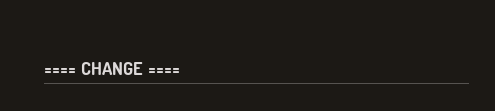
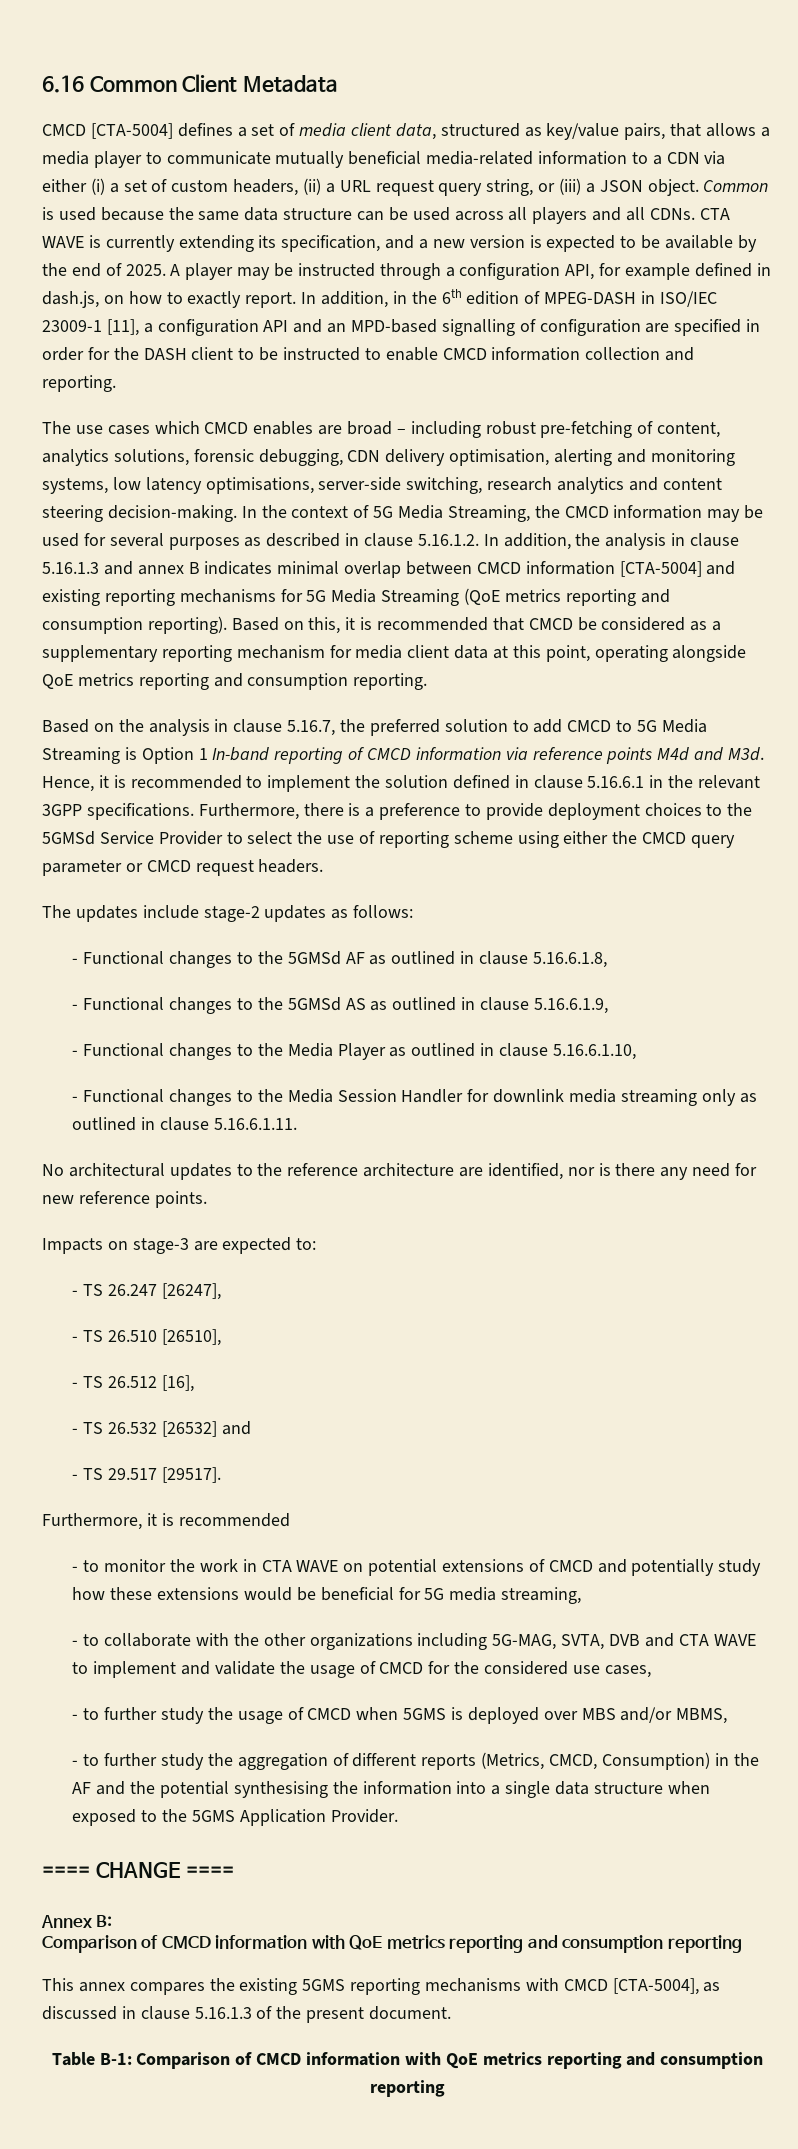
[44,62,180,75] ==== CHANGE ==== -> [42,74,338,93] [42,123,770,140] [42,151,726,168] [42,178,769,196] [42,207,730,224] [42,235,757,252] [42,263,771,280] [42,289,717,308] [42,319,761,336] [42,347,695,361] [42,375,116,392] [42,421,721,438] [42,449,735,466] [42,477,722,494] [42,505,764,522] [42,533,740,550] [42,561,736,578] [42,588,670,606] [42,616,722,634] [42,645,747,662] [42,673,428,690] [42,719,707,736] [42,747,765,764] [42,775,761,792] [42,803,753,820] [42,831,736,848] [42,859,324,876] [42,905,414,922] [72,951,607,968] [72,997,608,1014] [72,1043,636,1060] [72,1089,757,1106] [72,1117,297,1131] [42,1163,758,1180] [42,1191,207,1208] [42,1237,317,1254] [72,1283,221,1300] [72,1329,221,1346] [72,1375,194,1392] [72,1421,251,1437] [72,1467,221,1483] [42,1513,290,1530] [72,1559,762,1576] [72,1587,582,1604] [72,1633,756,1650] [72,1661,651,1678] [72,1707,728,1724] [72,1752,759,1770] [72,1781,710,1798] [72,1809,398,1826] [42,1862,235,1878] [41,1915,113,1928] [42,1935,742,1953] [42,1978,721,1995] [42,2006,452,2023] [51,2052,764,2069] [370,2080,445,2097] 6.16 Common Client Metadata // CMCD [CTA-5004] defines a set of media client data, structured as key/value pairs, that allows a media player to communicate mutually beneficial media-related information to a CDN via either (i) a set of custom headers, (ii) a URL request query string, or (iii) a JSON object. Common is used because the same data structure can be used across all players and all CDNs. CTA WAVE is currently extending its specification, and a new version is expected to be available by the end of 2025. A player may be instructed through a configuration API, for example defined in dash.js, on how to exactly report. In addition, in the 6th edition of MPEG-DASH in ISO/IEC 23009-1 [11], a configuration API and an MPD-based signalling of configuration are specified in order for the DASH client to be instructed to enable CMCD information collection and reporting. // The use cases which CMCD enables are broad – including robust pre-fetching of content, analytics solutions, forensic debugging, CDN delivery optimisation, alerting and monitoring systems, low latency optimisations, server-side switching, research analytics and content steering decision-making. In the context of 5G Media Streaming, the CMCD information may be used for several purposes as described in clause 5.16.1.2. In addition, the analysis in clause 5.16.1.3 and annex B indicates minimal overlap between CMCD information [CTA-5004] and existing reporting mechanisms for 5G Media Streaming (QoE metrics reporting and consumption reporting). Based on this, it is recommended that CMCD be considered as a supplementary reporting mechanism for media client data at this point, operating alongside QoE metrics reporting and consumption reporting. // Based on the analysis in clause 5.16.7, the preferred solution to add CMCD to 5G Media Streaming is Option 1 In-band reporting of CMCD information via reference points M4d and M3d. Hence, it is recommended to implement the solution defined in clause 5.16.6.1 in the relevant 3GPP specifications. Furthermore, there is a preference to provide deployment choices to the 5GMSd Service Provider to select the use of reporting scheme using either the CMCD query parameter or CMCD request headers. // The updates include stage-2 updates as follows: // - Functional changes to the 5GMSd AF as outlined in clause 5.16.6.1.8, // - Functional changes to the 5GMSd AS as outlined in clause 5.16.6.1.9, // - Functional changes to the Media Player as outlined in clause 5.16.6.1.10, // - Functional changes to the Media Session Handler for downlink media streaming only as outlined in clause 5.16.6.1.11. // No architectural updates to the reference architecture are identified, nor is there any need for new reference points. // Impacts on stage-3 are expected to: // - TS 26.247 [26247], // - TS 26.510 [26510], // - TS 26.512 [16], // - TS 26.532 [26532] and // - TS 29.517 [29517]. // Furthermore, it is recommended // - to monitor the work in CTA WAVE on potential extensions of CMCD and potentially study how these extensions would be beneficial for 5G media streaming, // - to collaborate with the other organizations including 5G-MAG, SVTA, DVB and CTA WAVE to implement and validate the usage of CMCD for the considered use cases, // - to further study the usage of CMCD when 5GMS is deployed over MBS and/or MBMS, // - to further study the aggregation of different reports (Metrics, CMCD, Consumption) in the AF and the potential synthesising the information into a single data structure when exposed to the 5GMS Application Provider. // ==== CHANGE ==== // Annex B: // Comparison of CMCD information with QoE metrics reporting and consumption reporting // This annex compares the existing 5GMS reporting mechanisms with CMCD [CTA-5004], as discussed in clause 5.16.1.3 of the present document. // Table B-1: Comparison of CMCD information with QoE metrics reporting and consumption reporting

